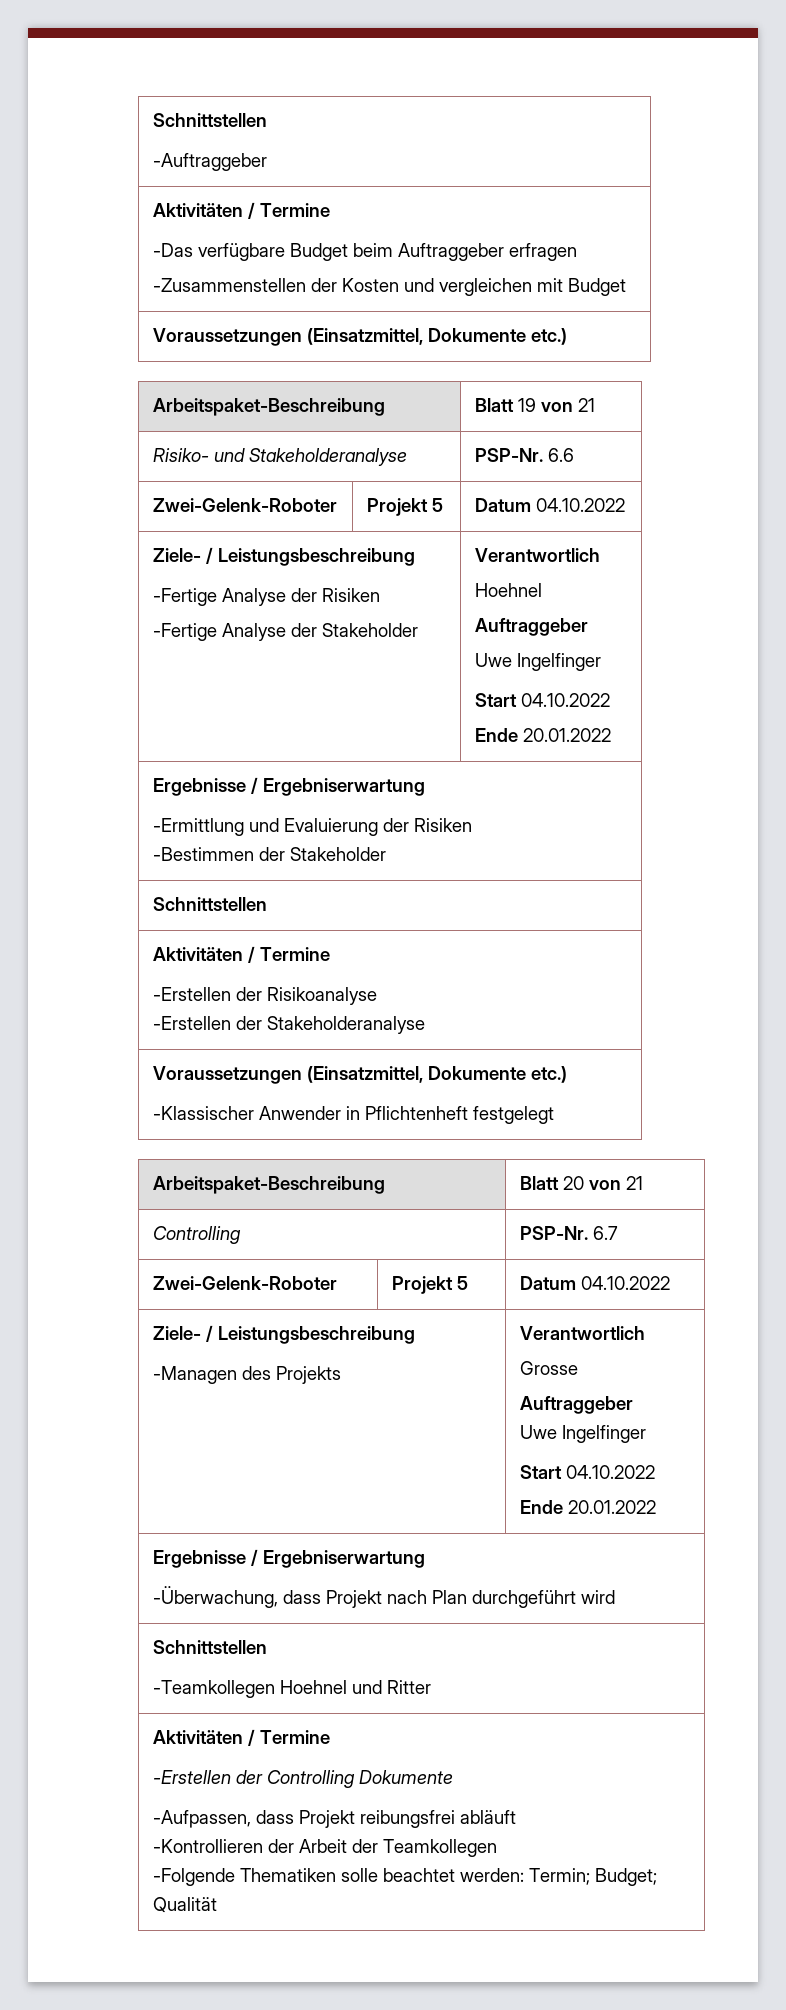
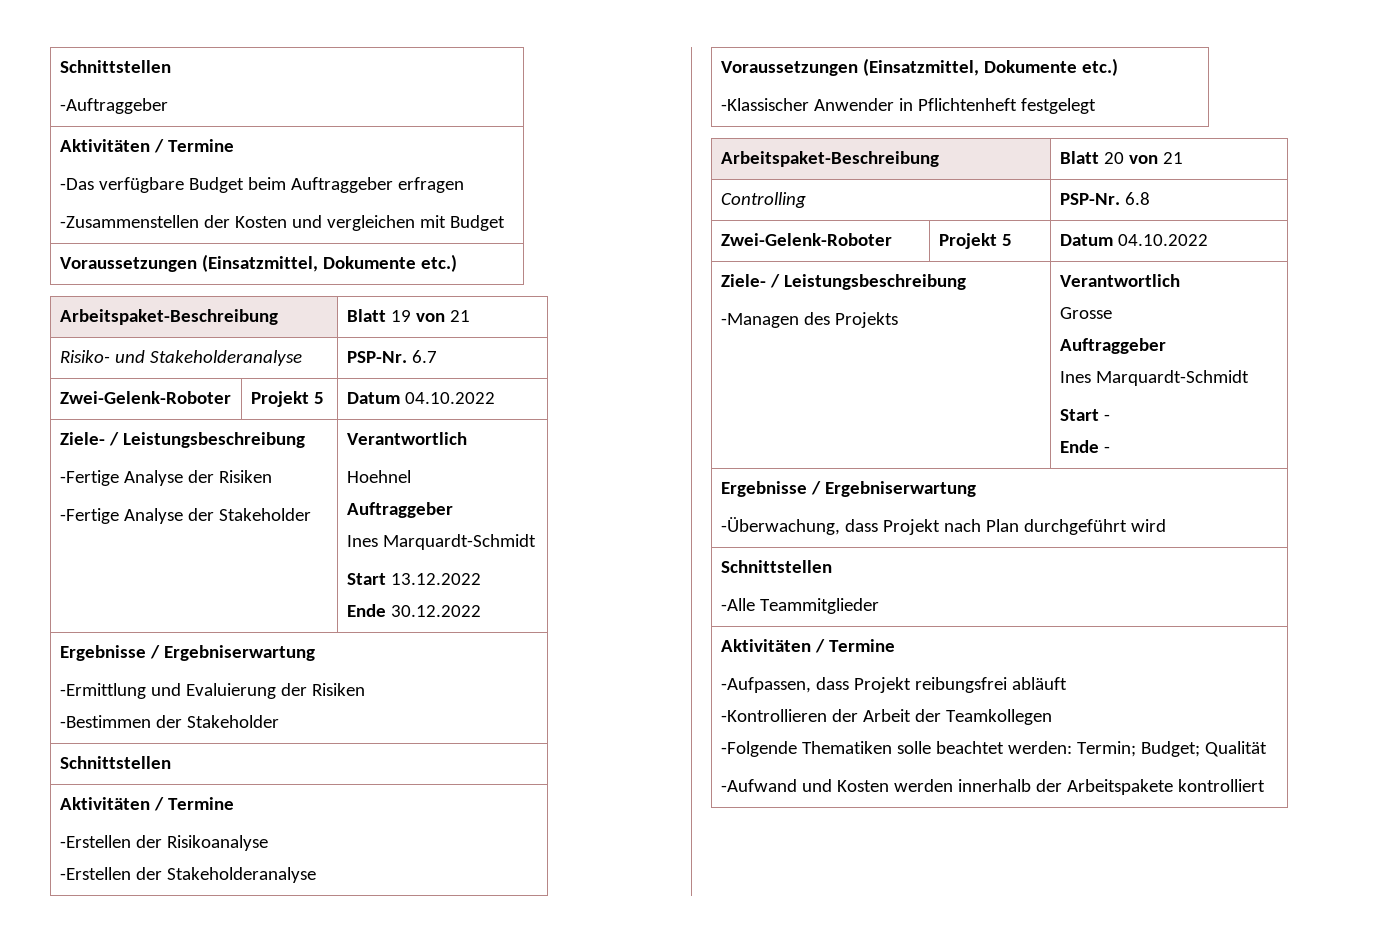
[547,448,574,462] 6.6 -> [411,350,437,363] 6.7
[474,653,601,671] [474,693,610,707] [474,728,611,742] Uwe Ingelfinger // Start 04.10.2022 // Ende 20.01.2022 -> [346,534,536,550] [346,573,481,585] [346,604,481,617] Ines Marquardt-Schmidt // Start 13.12.2022 // Ende 30.12.2022
[592,1226,618,1240] 6.7 -> [1124,192,1150,205] 6.8
[519,1425,646,1443] [519,1465,655,1479] [519,1500,656,1514] Uwe Ingelfinger // Start 04.10.2022 // Ende 20.01.2022 -> [1059,370,1249,386] [1059,409,1110,421] [1059,440,1110,453] Ines Marquardt-Schmidt // Start - // Ende -
[152,1680,431,1698] [152,1729,330,1746] [152,1770,453,1788] -Teamkollegen Hoehnel und Ritter // Aktivitäten / Termine // -Erstellen der Controlling Dokumente -> [720,598,879,614] [720,639,895,653] -Alle Teammitglieder // Aktivitäten / Termine
(217, 1905) none -> [720,779,1265,795] // -Aufwand und Kosten werden innerhalb der Arbeitspakete kontrolliert

